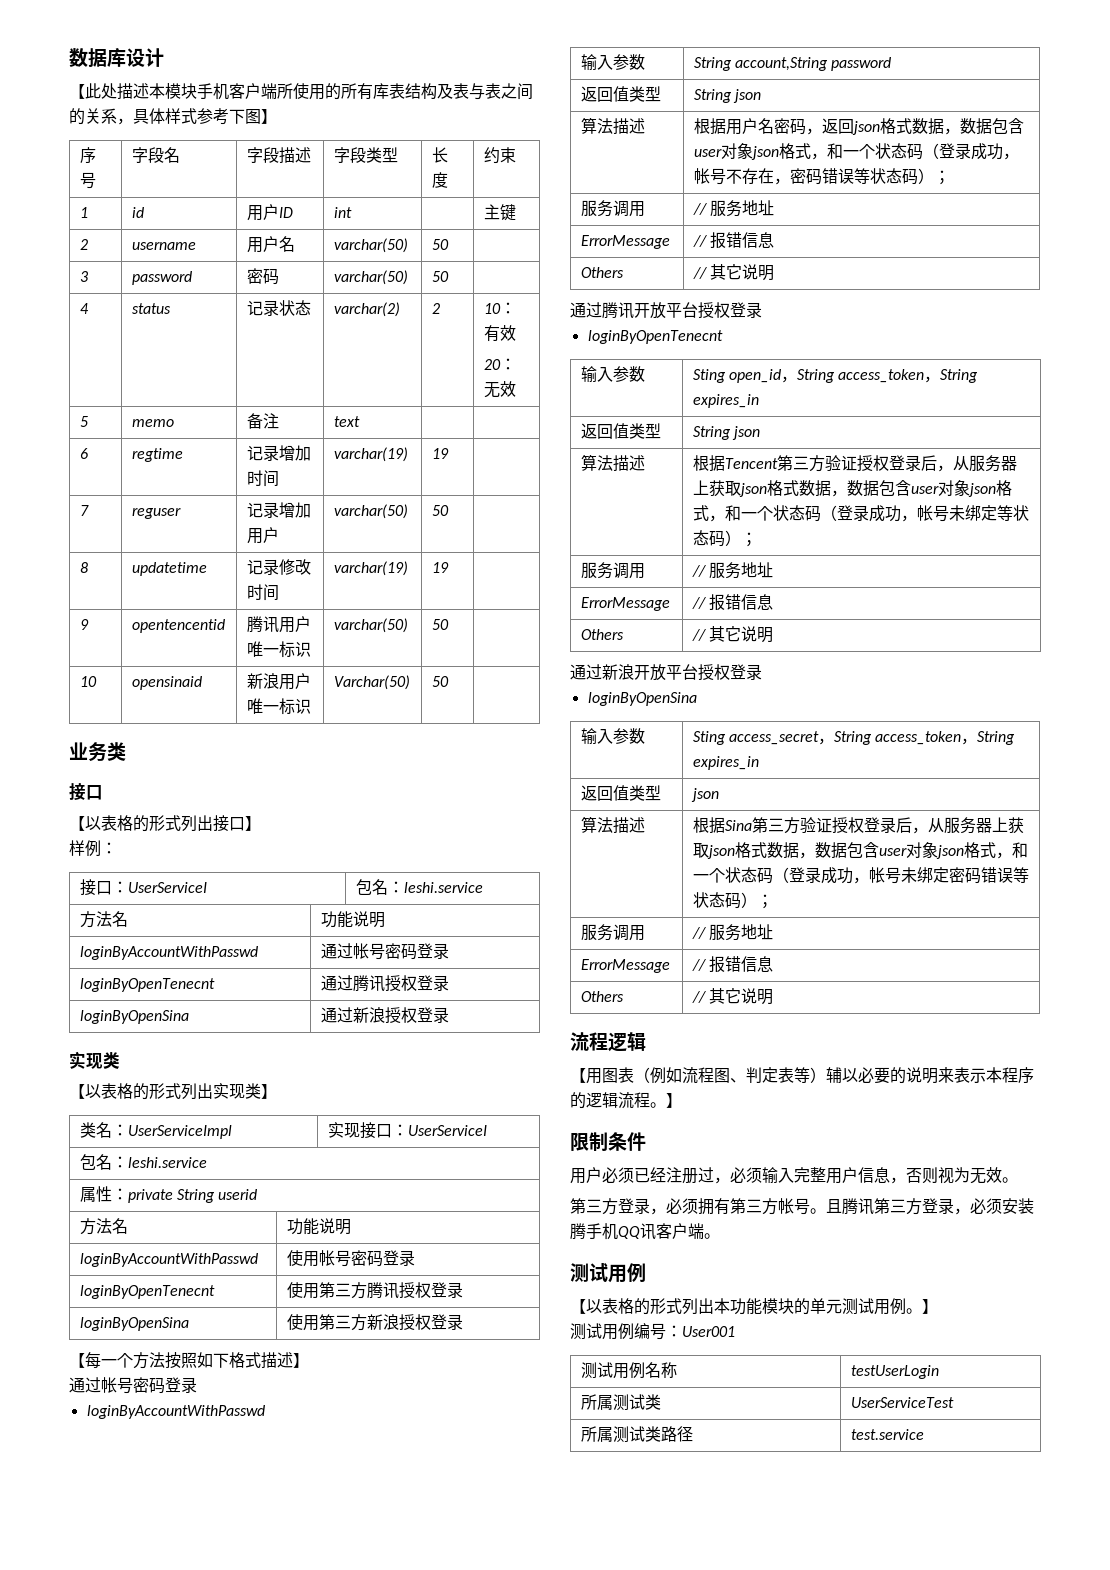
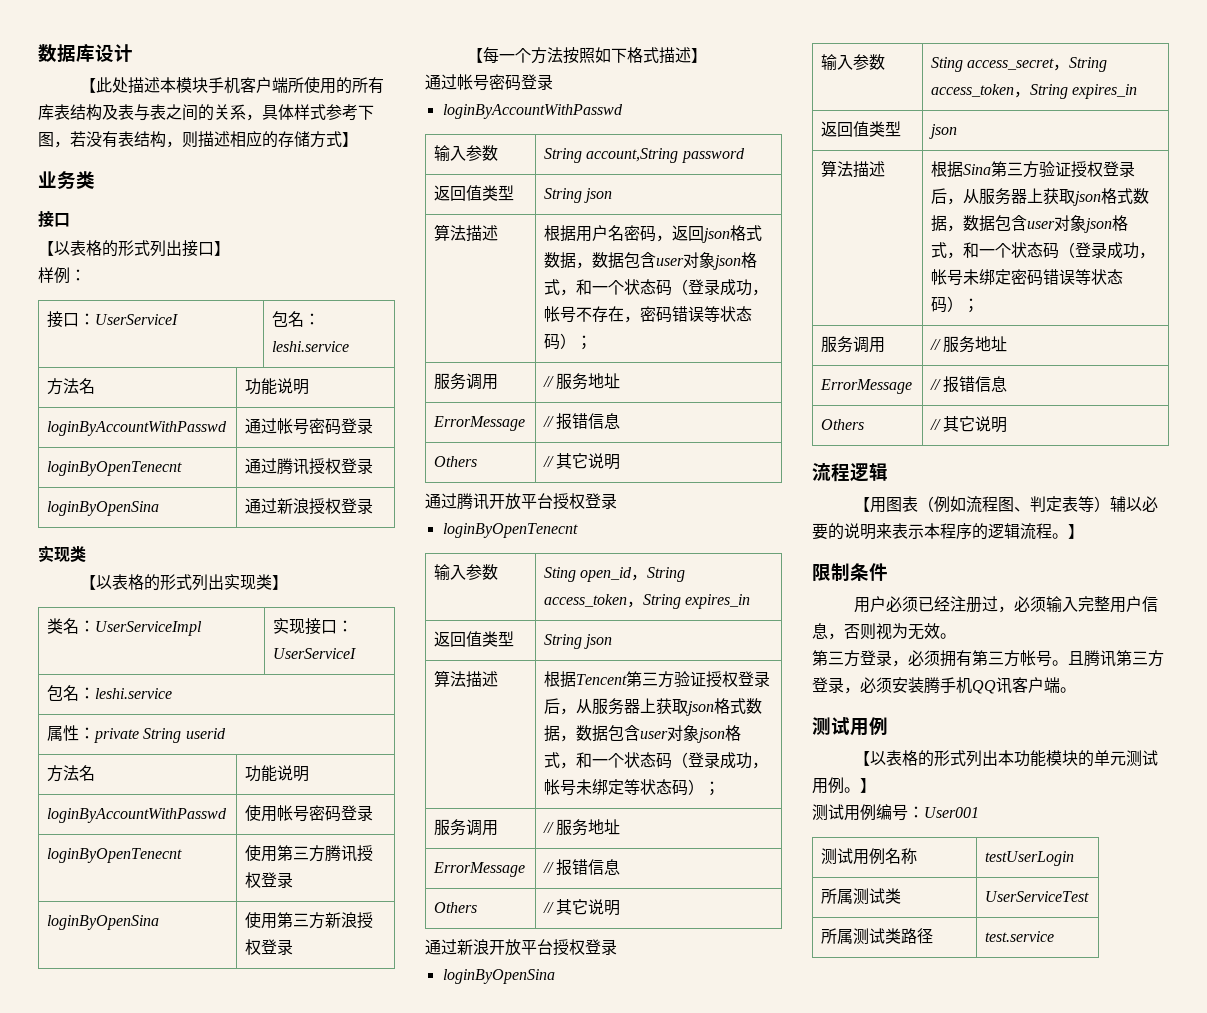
[261,109,277,124] [79,147,96,164] [79,172,96,189] [131,147,180,163] [246,147,311,164] [333,147,398,163] [431,147,448,163] [431,172,448,188] [483,147,516,164] [79,207,88,218] [131,207,144,218] [246,204,293,221] [333,207,352,218] [483,204,516,221] [79,239,88,250] [131,242,196,250] [246,236,295,253] [333,238,408,253] [431,239,449,250] [79,271,88,282] [131,271,192,285] [246,268,279,285] [333,270,408,285] [431,271,449,282] [79,303,89,314] [131,303,171,314] [246,300,311,316] [333,302,400,317] [431,303,440,314] [483,302,516,314] [483,325,516,342] [483,358,516,370] [483,381,516,398] [79,416,88,427] [131,419,174,427] [246,413,279,429] [333,416,360,427] [79,448,88,459] [131,448,183,462] [246,445,311,461] [246,470,279,487] [333,447,408,462] [431,448,449,459] [79,505,89,516] [131,508,181,519] [246,502,311,518] [246,527,279,544] [333,504,408,519] [431,505,449,516] [79,562,88,573] [131,562,207,576] [246,559,311,575] [246,584,279,601] [333,561,408,576] [431,562,449,573] [79,619,89,630] [131,619,225,633] [246,616,311,633] [246,641,311,658] [333,618,408,633] [431,619,449,630] [79,676,97,687] [131,676,202,690] [246,673,311,690] [246,698,311,715] [333,675,410,690] [431,676,449,687] 】 // 序号 | 字段名 | 字段描述 | 字段类型 | 长度 | 约束 // 1 | id | 用户ID | int | | 主键 // 2 | username | 用户名 | varchar(50) | 50 | // 3 | password | 密码 | varchar(50) | 50 | // 4 | status | 记录状态 | varchar(2) | 2 | 10：有效 // 20：无效 // 5 | memo | 备注 | text | | // 6 | regtime | 记录增加时间 | varchar(19) | 19 | // 7 | reguser | 记录增加用户 | varchar(50) | 50 | // 8 | updatetime | 记录修改时间 | varchar(19) | 19 | // 9 | opentencentid | 腾讯用户唯一标识 | varchar(50) | 50 | // 10 | opensinaid | 新浪用户唯一标识 | Varchar(50) | 50 | -> [54,130,358,148] ，若没有表结构，则描述相应的存储方式】

